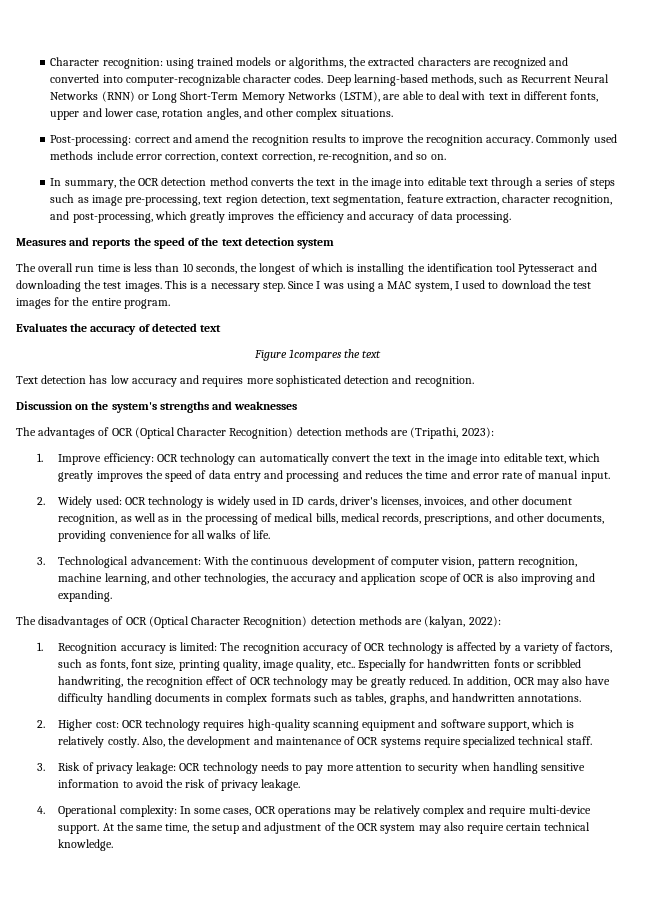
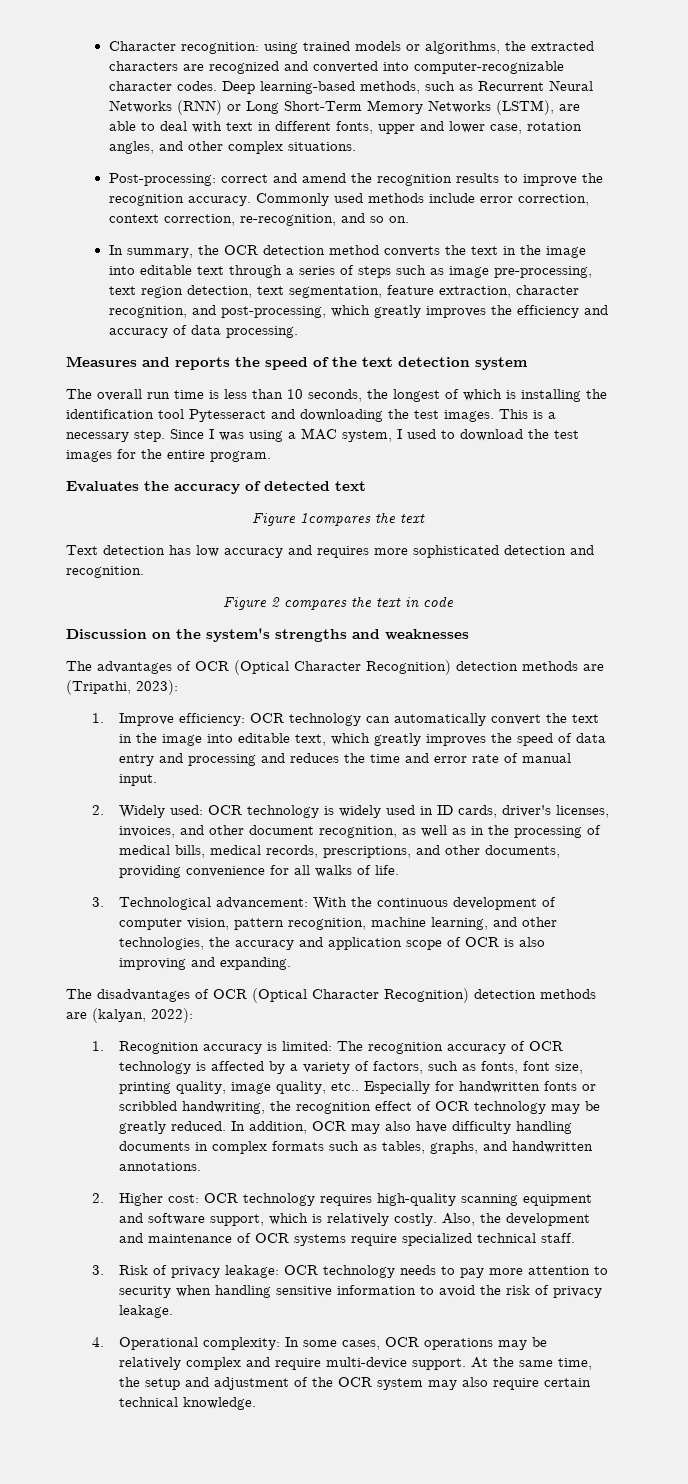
(474, 381) none -> [223,596,454,610] // Figure 2 compares the text in code

